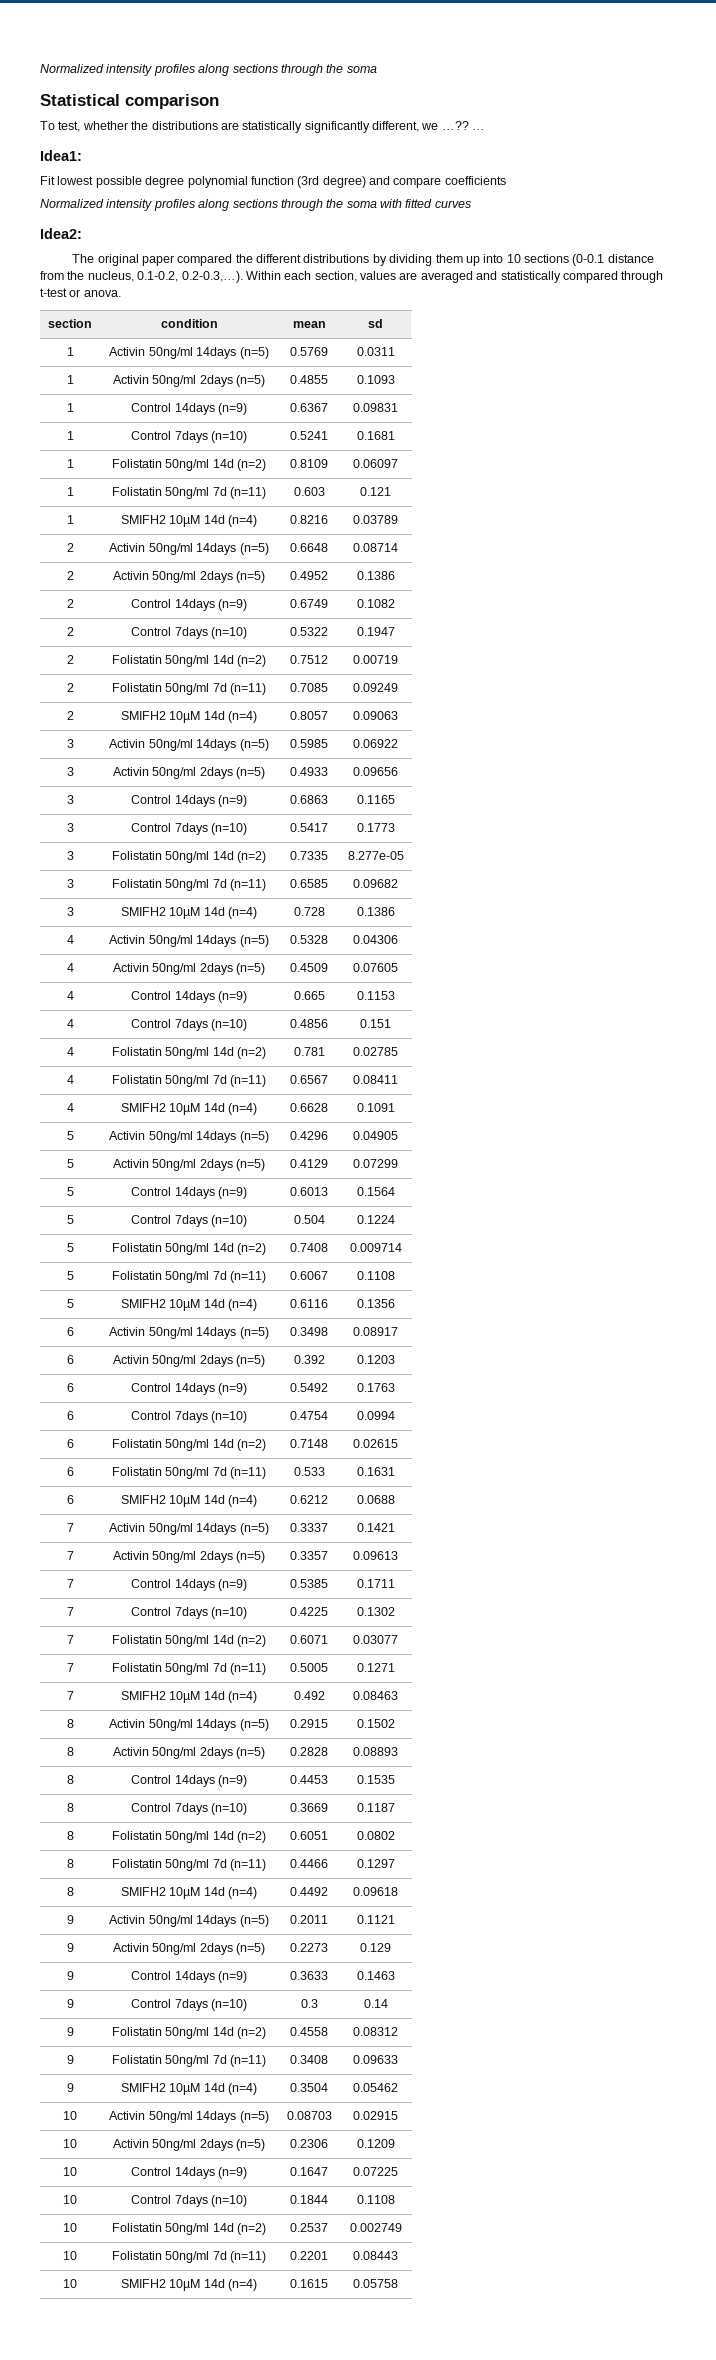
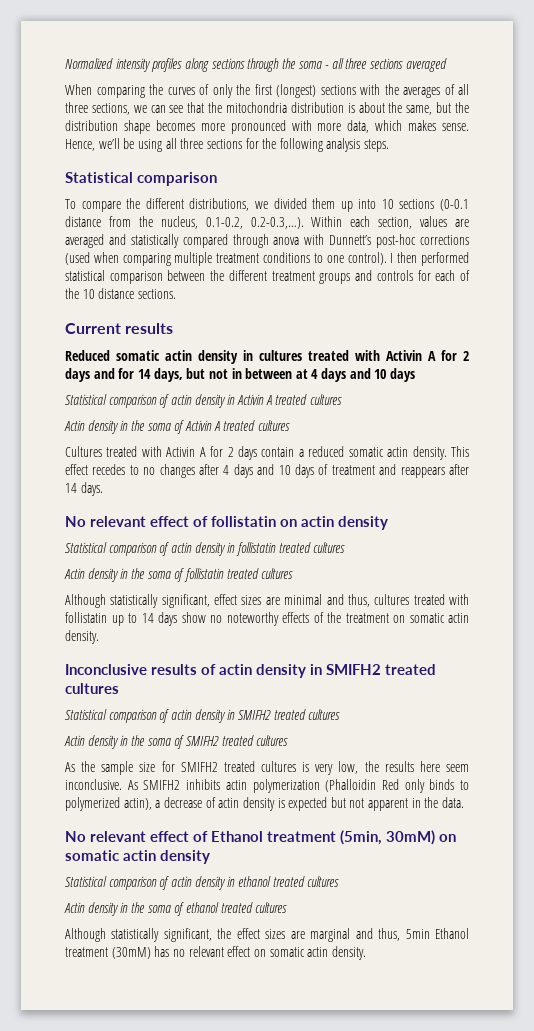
[40,64,377,76] [40,94,219,109] [40,121,486,133] [40,150,82,161] [40,176,506,188] [40,199,471,211] [40,228,82,239] [72,254,433,266] Normalized intensity profiles along sections through the soma // Statistical comparison // To test, whether the distributions are statistically significantly different, we …?? … // Idea1: // Fit lowest possible degree polynomial function (3rd degree) and compare coefficients // Normalized intensity profiles along sections through the soma with fitted curves // Idea2: // The original paper compared the different distributions by dividing -> [65,58,447,72] [65,84,469,98] [65,102,469,115] [65,120,469,134] [65,138,390,152] [65,172,217,186] [65,198,307,212] Normalized intensity profiles along sections through the soma - all three sections averaged // When comparing the curves of only the first (longest) sections with the averages of all three sections, we can see that the mitochondria distribution is about the same, but the distribution shape becomes more pronounced with more data, which makes sense. Hence, we’ll be using all three sections for the following analysis steps. // Statistical comparison // To compare the different distributions, we divided
[40,288,121,297] [48,319,92,328] [160,319,218,328] [292,321,326,328] [368,319,383,328] [66,347,74,356] [109,347,269,359] [290,347,328,356] [356,347,395,356] [66,375,74,384] [112,375,266,387] [290,375,328,384] [356,375,395,384] [66,403,74,412] [131,403,247,415] [290,403,328,412] [353,403,398,412] [66,431,74,440] [131,431,247,443] [290,431,328,440] [356,431,395,440] [66,459,74,468] [111,459,267,471] [290,459,328,468] [353,459,398,468] [66,487,74,496] [111,487,267,499] [293,487,325,496] [360,487,391,496] [66,515,74,524] [120,515,258,527] [290,515,328,524] [353,515,398,524] [66,543,74,552] [109,543,269,555] [290,543,328,552] [353,543,398,552] [66,571,74,580] [112,571,266,583] [290,571,328,580] [356,571,395,580] [66,599,74,608] [131,599,247,611] [290,599,328,608] [356,599,395,608] [66,627,74,636] [131,627,247,639] [290,627,328,636] [356,627,395,636] [66,655,74,664] [111,655,267,667] [290,655,328,664] [353,655,398,664] [66,683,74,692] [111,683,267,695] [290,683,328,692] [353,683,398,692] [66,711,74,720] [120,711,258,723] [290,711,328,720] [353,711,398,720] [66,739,74,748] [109,739,269,751] [290,739,328,748] [353,739,398,748] [66,767,74,776] [112,767,266,779] [290,767,328,776] [353,767,398,776] [66,795,74,804] [131,795,247,807] [290,795,328,804] [356,795,395,804] [66,823,74,832] [131,823,247,835] [290,823,328,832] [356,823,395,832] [66,851,74,860] [111,851,267,863] [290,851,328,860] [347,851,404,860] [66,879,74,888] [111,879,267,891] [290,879,328,888] [353,879,398,888] [66,907,74,916] [120,907,258,919] [293,907,325,916] [356,907,395,916] [66,935,74,944] [109,935,269,947] [290,935,328,944] [353,935,398,944] [66,963,74,972] [112,963,266,975] [290,963,328,972] [353,963,398,972] [66,991,74,1000] [131,991,247,1003] [293,991,325,1000] [356,991,395,1000] [66,1019,74,1028] [131,1019,247,1031] [290,1019,328,1028] [360,1019,391,1028] [66,1047,74,1056] [111,1047,267,1059] [293,1047,325,1056] [353,1047,398,1056] [66,1075,74,1084] [111,1075,267,1087] [290,1075,328,1084] [353,1075,398,1084] [66,1103,74,1112] [120,1103,258,1115] [290,1103,328,1112] [356,1103,395,1112] [66,1131,74,1140] [109,1131,269,1143] [290,1131,328,1140] [353,1131,398,1140] [66,1159,74,1168] [112,1159,266,1171] [290,1159,328,1168] [353,1159,398,1168] [66,1187,74,1196] [131,1187,247,1199] [290,1187,328,1196] [356,1187,395,1196] [66,1215,74,1224] [131,1215,247,1227] [293,1215,325,1224] [356,1215,395,1224] [66,1243,74,1252] [111,1243,267,1255] [290,1243,328,1252] [349,1243,402,1252] [66,1271,74,1280] [111,1271,267,1283] [290,1271,328,1280] [356,1271,395,1280] [66,1299,74,1308] [120,1299,258,1311] [290,1299,328,1308] [356,1299,395,1308] [66,1327,74,1336] [109,1327,269,1339] [290,1327,328,1336] [353,1327,398,1336] [66,1355,74,1364] [112,1355,266,1367] [293,1355,325,1364] [356,1355,395,1364] [66,1383,74,1392] [131,1383,247,1395] [290,1383,328,1392] [356,1383,395,1392] [66,1411,74,1420] [131,1411,247,1423] [290,1411,328,1420] [356,1411,395,1420] [66,1439,74,1448] [111,1439,267,1451] [290,1439,328,1448] [353,1439,398,1448] [66,1467,74,1476] [111,1467,267,1479] [293,1467,325,1476] [356,1467,395,1476] [66,1495,74,1504] [120,1495,258,1507] [290,1495,328,1504] [356,1495,395,1504] [66,1523,74,1532] [109,1523,269,1535] [290,1523,328,1532] [356,1523,395,1532] [66,1551,74,1560] [112,1551,266,1563] [290,1551,328,1560] [353,1551,398,1560] [66,1579,74,1588] [131,1579,247,1591] [290,1579,328,1588] [356,1579,395,1588] [66,1607,74,1616] [131,1607,247,1619] [290,1607,328,1616] [356,1607,395,1616] [66,1635,74,1644] [111,1635,267,1647] [290,1635,328,1644] [353,1635,398,1644] [66,1663,74,1672] [111,1663,267,1675] [290,1663,328,1672] [356,1663,395,1672] [66,1691,74,1700] [120,1691,258,1703] [293,1691,325,1700] [353,1691,398,1700] [66,1719,74,1728] [109,1719,269,1731] [290,1719,328,1728] [356,1719,395,1728] [66,1747,74,1756] [112,1747,266,1759] [290,1747,328,1756] [353,1747,398,1756] [66,1775,74,1784] [131,1775,247,1787] [290,1775,328,1784] [356,1775,395,1784] [66,1803,74,1812] [131,1803,247,1815] [290,1803,328,1812] [356,1803,395,1812] [66,1831,74,1840] [111,1831,267,1843] [290,1831,328,1840] [356,1831,395,1840] [66,1859,74,1868] [111,1859,267,1871] [290,1859,328,1868] [356,1859,395,1868] [66,1887,74,1896] [120,1887,258,1899] [290,1887,328,1896] [353,1887,398,1896] [66,1915,74,1924] [109,1915,269,1927] [290,1915,328,1924] [356,1915,395,1924] [66,1943,74,1952] [112,1943,266,1955] [290,1943,328,1952] [360,1943,391,1952] [66,1971,74,1980] [131,1971,247,1983] [290,1971,328,1980] [356,1971,395,1980] [66,1999,74,2008] [131,1999,247,2011] [300,1999,318,2008] [363,1999,388,2008] [66,2027,74,2036] [111,2027,267,2039] [290,2027,328,2036] [353,2027,398,2036] [66,2055,74,2064] [111,2055,267,2067] [290,2055,328,2064] [353,2055,398,2064] [66,2083,74,2092] [120,2083,258,2095] [290,2083,328,2092] [353,2083,398,2092] [63,2111,77,2120] [109,2111,269,2123] [286,2111,332,2120] [353,2111,398,2120] [63,2139,77,2148] [112,2139,266,2151] [290,2139,328,2148] [356,2139,395,2148] [63,2167,77,2176] [131,2167,247,2179] [290,2167,328,2176] [353,2167,398,2176] [63,2195,77,2204] [131,2195,247,2207] [290,2195,328,2204] [356,2195,395,2204] [63,2223,77,2232] [111,2223,267,2235] [290,2223,328,2232] [349,2223,402,2232] [63,2251,77,2260] [111,2251,267,2263] [290,2251,328,2260] [353,2251,398,2260] [63,2279,77,2288] [120,2279,258,2291] [290,2279,328,2288] [353,2279,398,2288] t-test or anova. // section | condition | mean | sd // 1 | Activin 50ng/ml 14days (n=5) | 0.5769 | 0.0311 // 1 | Activin 50ng/ml 2days (n=5) | 0.4855 | 0.1093 // 1 | Control 14days (n=9) | 0.6367 | 0.09831 // 1 | Control 7days (n=10) | 0.5241 | 0.1681 // 1 | Folistatin 50ng/ml 14d (n=2) | 0.8109 | 0.06097 // 1 | Folistatin 50ng/ml 7d (n=11) | 0.603 | 0.121 // 1 | SMIFH2 10µM 14d (n=4) | 0.8216 | 0.03789 // 2 | Activin 50ng/ml 14days (n=5) | 0.6648 | 0.08714 // 2 | Activin 50ng/ml 2days (n=5) | 0.4952 | 0.1386 // 2 | Control 14days (n=9) | 0.6749 | 0.1082 // 2 | Control 7days (n=10) | 0.5322 | 0.1947 // 2 | Folistatin 50ng/ml 14d (n=2) | 0.7512 | 0.00719 // 2 | Folistatin 50ng/ml 7d (n=11) | 0.7085 | 0.09249 // 2 | SMIFH2 10µM 14d (n=4) | 0.8057 | 0.09063 // 3 | Activin 50ng/ml 14days (n=5) | 0.5985 | 0.06922 // 3 | Activin 50ng/ml 2days (n=5) | 0.4933 | 0.09656 // 3 | Control 14days (n=9) | 0.6863 | 0.1165 // 3 | Control 7days (n=10) | 0.5417 | 0.1773 // 3 | Folistatin 50ng/ml 14d (n=2) | 0.7335 | 8.277e-05 // 3 | Folistatin 50ng/ml 7d (n=11) | 0.6585 | 0.09682 // 3 | SMIFH2 10µM 14d (n=4) | 0.728 | 0.1386 // 4 | Activin 50ng/ml 14days (n=5) | 0.5328 | 0.04306 // 4 | Activin 50ng/ml 2days (n=5) | 0.4509 | 0.07605 // 4 | Control 14days (n=9) | 0.665 | 0.1153 // 4 | Control 7days (n=10) | 0.4856 | 0.151 // 4 | Folistatin 50ng/ml 14d (n=2) | 0.781 | 0.02785 // 4 | Folistatin 50ng/ml 7d (n=11) | 0.6567 | 0.08411 // 4 | SMIFH2 10µM 14d (n=4) | 0.6628 | 0.1091 // 5 | Activin 50ng/ml 14days (n=5) | 0.4296 | 0.04905 // 5 | Activin 50ng/ml 2days (n=5) | 0.4129 | 0.07299 // 5 | Control 14days (n=9) | 0.6013 | 0.1564 // 5 | Control 7days (n=10) | 0.504 | 0.1224 // 5 | Folistatin 50ng/ml 14d (n=2) | 0.7408 | 0.009714 // 5 | Folistatin 50ng/ml 7d (n=11) | 0.6067 | 0.1108 // 5 | SMIFH2 10µM 14d (n=4) | 0.6116 | 0.1356 // 6 | Activin 50ng/ml 14days (n=5) | 0.3498 | 0.08917 // 6 | Activin 50ng/ml 2days (n=5) | 0.392 | 0.1203 // 6 | Control 14days (n=9) | 0.5492 | 0.1763 // 6 | Control 7days (n=10) | 0.4754 | 0.0994 // 6 | Folistatin 50ng/ml 14d (n=2) | 0.7148 | 0.02615 // 6 | Folistatin 50ng/ml 7d (n=11) | 0.533 | 0.1631 // 6 | SMIFH2 10µM 14d (n=4) | 0.6212 | 0.0688 // 7 | Activin 50ng/ml 14days (n=5) | 0.3337 | 0.1421 // 7 | Activin 50ng/ml 2days (n=5) | 0.3357 | 0.09613 // 7 | Control 14days (n=9) | 0.5385 | 0.1711 // 7 | Control 7days (n=10) | 0.4225 | 0.1302 // 7 | Folistatin 50ng/ml 14d (n=2) | 0.6071 | 0.03077 // 7 | Folistatin 50ng/ml 7d (n=11) | 0.5005 | 0.1271 // 7 | SMIFH2 10µM 14d (n=4) | 0.492 | 0.08463 // 8 | Activin 50ng/ml 14days (n=5) | 0.2915 | 0.1502 // 8 | Activin 50ng/ml 2days (n=5) | 0.2828 | 0.08893 // 8 | Control 14days (n=9) | 0.4453 | 0.1535 // 8 | Control 7days (n=10) | 0.3669 | 0.1187 // 8 | Folistatin 50ng/ml 14d (n=2) | 0.6051 | 0.0802 // 8 | Folistatin 50ng/ml 7d (n=11) | 0.4466 | 0.1297 // 8 | SMIFH2 10µM 14d (n=4) | 0.4492 | 0.09618 // 9 | Activin 50ng/ml 14days (n=5) | 0.2011 | 0.1121 // 9 | Activin 50ng/ml 2days (n=5) | 0.2273 | 0.129 // 9 | Control 14days (n=9) | 0.3633 | 0.1463 // 9 | Control 7days (n=10) | 0.3 | 0.14 // 9 | Folistatin 50ng/ml 14d (n=2) | 0.4558 | 0.08312 // 9 | Folistatin 50ng/ml 7d (n=11) | 0.3408 | 0.09633 // 9 | SMIFH2 10µM 14d (n=4) | 0.3504 | 0.05462 // 10 | Activin 50ng/ml 14days (n=5) | 0.08703 | 0.02915 // 10 | Activin 50ng/ml 2days (n=5) | 0.2306 | 0.1209 // 10 | Control 14days (n=9) | 0.1647 | 0.07225 // 10 | Control 7days (n=10) | 0.1844 | 0.1108 // 10 | Folistatin 50ng/ml 14d (n=2) | 0.2537 | 0.002749 // 10 | Folistatin 50ng/ml 7d (n=11) | 0.2201 | 0.08443 // 10 | SMIFH2 10µM 14d (n=4) | 0.1615 | 0.05758 -> [273,234,470,248] [65,252,469,266] [65,270,471,284] [65,288,176,299] [65,323,174,334] [65,350,469,364] [65,368,416,382] [65,394,342,408] [64,420,290,434] [65,446,469,460] [65,464,469,478] [65,482,103,496] [65,516,388,530] [65,542,346,556] [64,568,294,582] [65,594,470,608] [65,612,469,626] [65,630,99,644] [65,664,436,678] [65,683,119,694] [65,709,341,723] [64,735,289,749] [65,761,470,775] [65,779,469,793] [65,797,465,811] [65,830,456,845] [65,850,210,864] [65,876,340,890] [64,902,288,916] [65,928,469,942] [65,946,366,960] anova with Dunnett’s post-hoc corrections (used when comparing multiple treatment conditions to one control). I then performed statistical comparison between the different treatment groups and controls for each of the 10 distance sections. // Current results // Reduced somatic actin density in cultures treated with Activin A for 2 days and for 14 days, but not in between at 4 days and 10 days // Statistical comparison of actin density in Activin A treated cultures // Actin density in the soma of Activin A treated cultures // Cultures treated with Activin A for 2 days contain a reduced somatic actin density. This effect recedes to no changes after 4 days and 10 days of treatment and reappears after 14 days. // No relevant effect of follistatin on actin density // Statistical comparison of actin density in follistatin treated cultures // Actin density in the soma of follistatin treated cultures // Although statistically significant, effect sizes are minimal and thus, cultures treated with follistatin up to 14 days show no noteworthy effects of the treatment on somatic actin density. // Inconclusive results of actin density in SMIFH2 treated cultures // Statistical comparison of actin density in SMIFH2 treated cultures // Actin density in the soma of SMIFH2 treated cultures // As the sample size for SMIFH2 treated cultures is very low, the results here seem inconclusive. As SMIFH2 inhibits actin polymerization (Phalloidin Red only binds to polymerized actin), a decrease of actin density is expected but not apparent in the data. // No relevant effect of Ethanol treatment (5min, 30mM) on somatic actin density // Statistical comparison of actin density in ethanol treated cultures // Actin density in the soma of ethanol treated cultures // Although statistically significant, the effect sizes are marginal and thus, 5min Ethanol treatment (30mM) has no relevant effect on somatic actin density.

